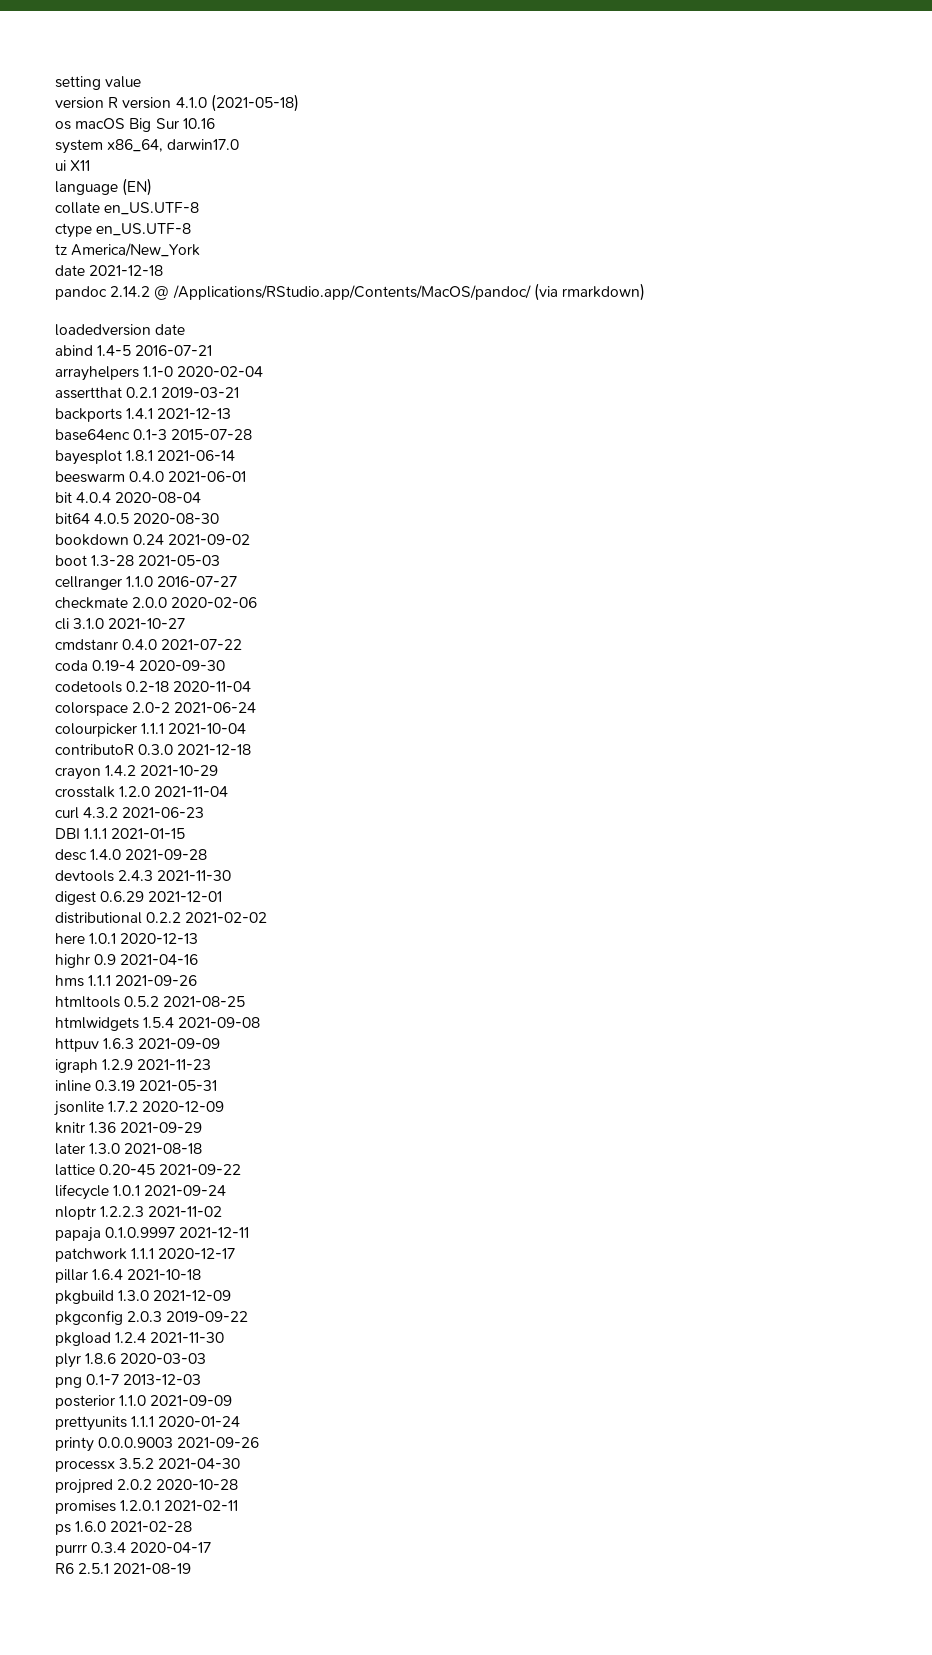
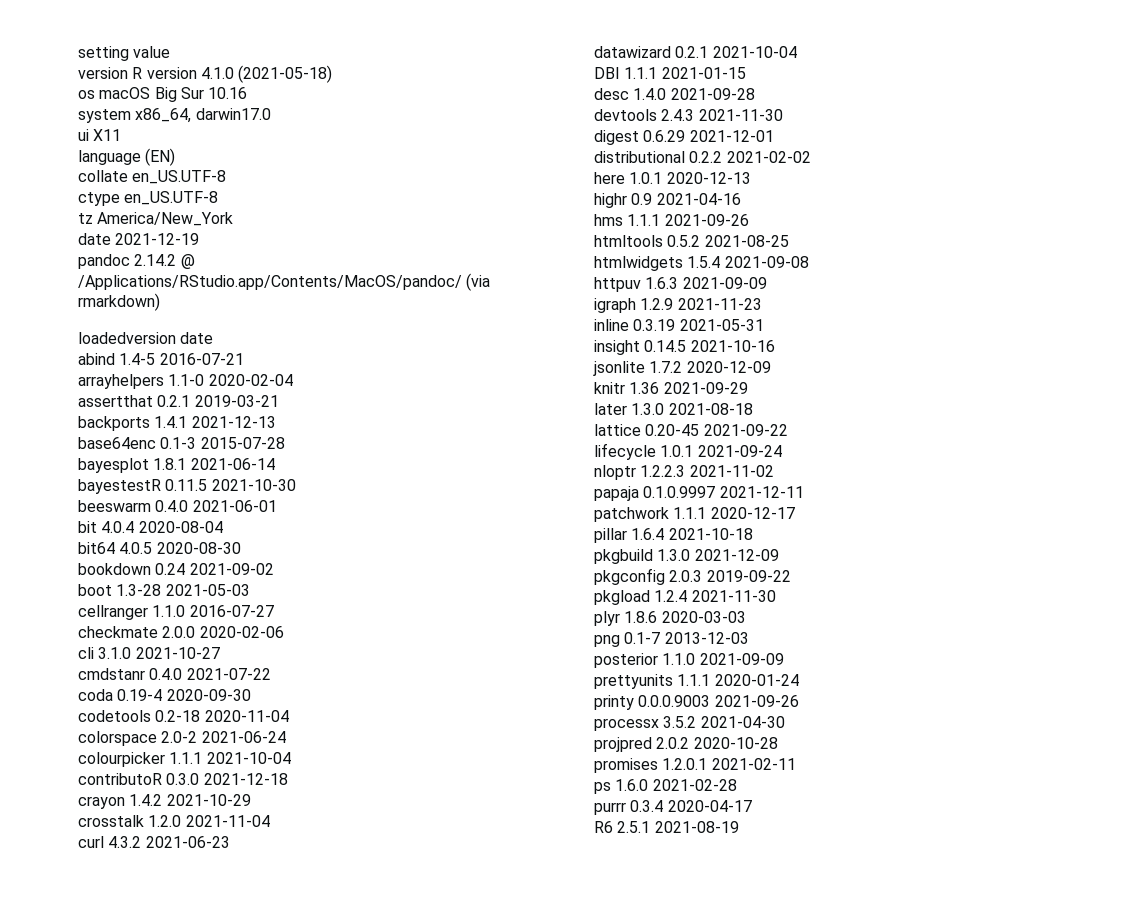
[89,265,164,276] 2021-12-18 -> [115,233,200,245] 2021-12-19
(236, 455) none -> [78,479,296,494] // bayestestR 0.11.5 2021-10-30
(205, 812) none -> [594,46,797,58] // datawizard 0.2.1 2021-10-04
(218, 1085) none -> [594,340,775,355] // insight 0.14.5 2021-10-16

